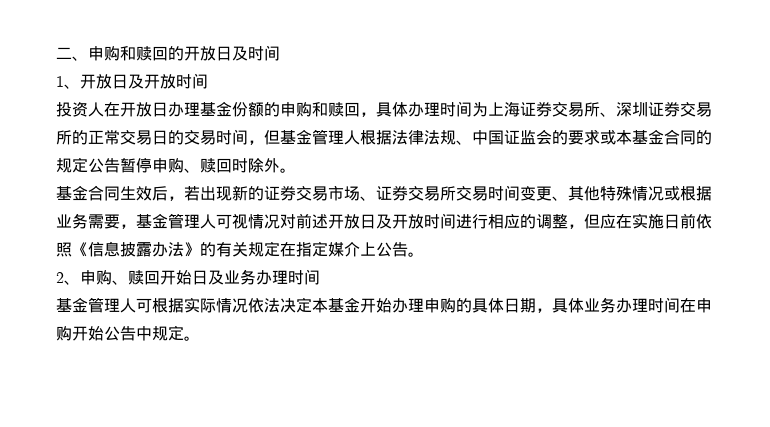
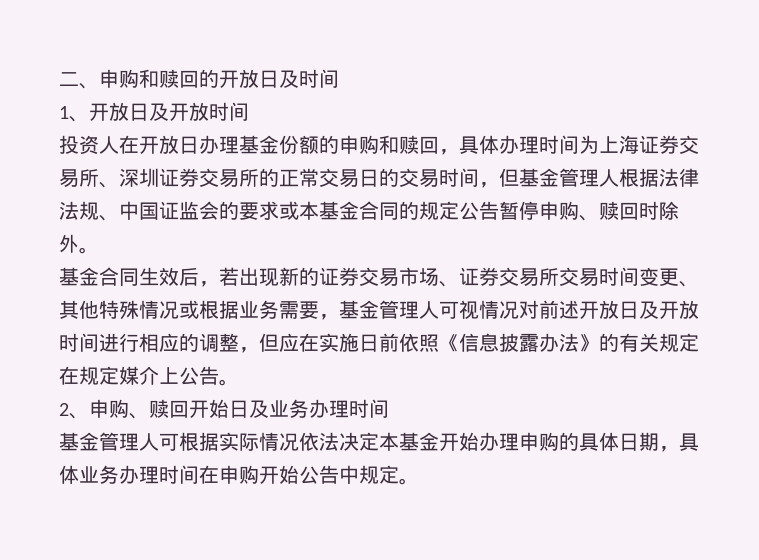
[296,242,312,257] 指 -> [79,366,99,385] 规

